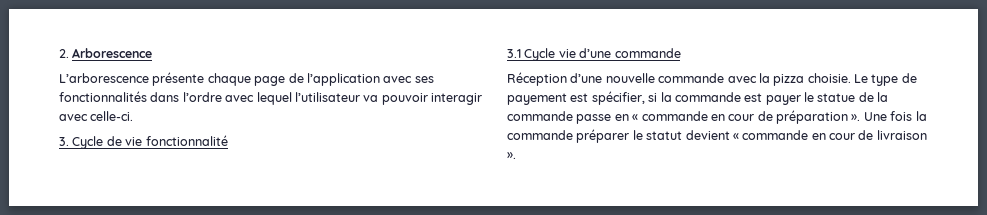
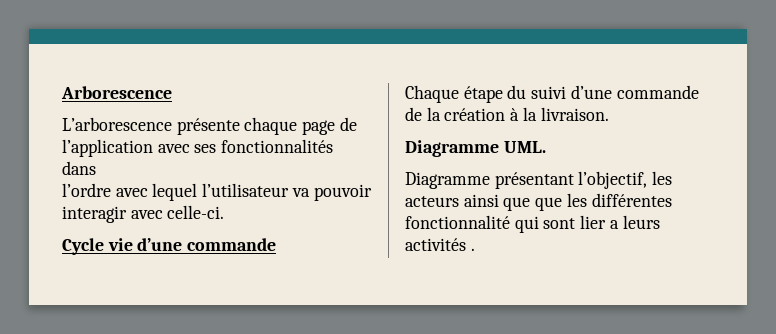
[59,49,69,58] 2. -> (61, 92) none
(180, 97) none -> (96, 168) //
[59,135,228,149] [507,48,681,61] [507,72,917,86] [507,91,889,105] [507,110,927,124] [507,129,927,143] [507,152,516,159] 3. Cycle de vie fonctionnalité // 3.1 Cycle vie d’une commande // Réception d’une nouvelle commande avec la pizza choisie. Le type de payement est spécifier, si la commande est payer le statue de la commande passe en « commande en cour de préparation ». Une fois la commande préparer le statut devient « commande en cour de livraison ». -> [62,238,277,255] [405,85,699,103] [405,107,609,121] [405,140,546,157] [405,171,673,189] [405,193,672,211] [405,215,660,233] [405,238,475,251] Cycle vie d’une commande // Chaque étape du suivi d’une commande de la création à la livraison. // Diagramme UML. // Diagramme présentant l’objectif, les acteurs ainsi que que les différentes fonctionnalité qui sont lier a leurs activités .

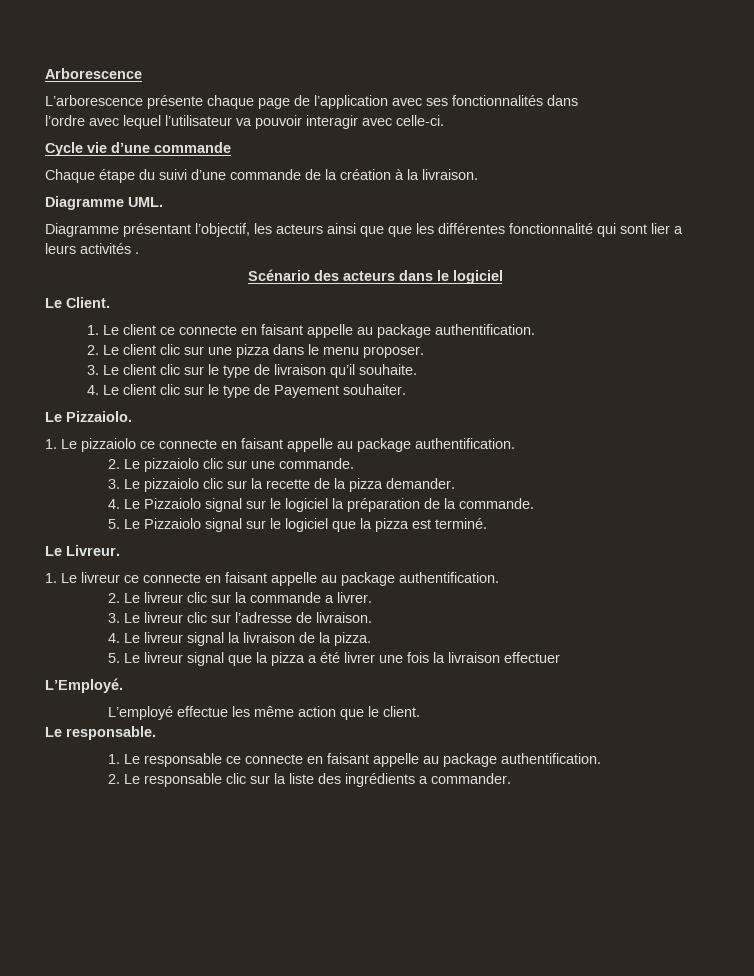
(475, 249) none -> [247,269,503,284] [45,297,110,308] [86,324,535,338] [86,344,424,358] [86,364,417,378] [86,384,406,398] [45,411,132,422] [45,438,515,452] [107,458,354,472] [107,478,455,492] [107,498,534,512] [107,518,487,532] [45,545,120,556] [45,572,499,586] [107,592,372,603] [107,612,372,623] [107,632,371,646] [107,652,560,666] [45,678,123,693] [107,706,420,720] [45,726,156,740] [107,753,601,767] [107,773,511,787] // Scénario des acteurs dans le logiciel // Le Client. // 1. Le client ce connecte en faisant appelle au package authentification. // 2. Le client clic sur une pizza dans le menu proposer. // 3. Le client clic sur le type de livraison qu’il souhaite. // 4. Le client clic sur le type de Payement souhaiter. // Le Pizzaiolo. // 1. Le pizzaiolo ce connecte en faisant appelle au package authentification. // 2. Le pizzaiolo clic sur une commande. // 3. Le pizzaiolo clic sur la recette de la pizza demander. // 4. Le Pizzaiolo signal sur le logiciel la préparation de la commande. // 5. Le Pizzaiolo signal sur le logiciel que la pizza est terminé. // Le Livreur. // 1. Le livreur ce connecte en faisant appelle au package authentification. // 2. Le livreur clic sur la commande a livrer. // 3. Le livreur clic sur l’adresse de livraison. // 4. Le livreur signal la livraison de la pizza. // 5. Le livreur signal que la pizza a été livrer une fois la livraison effectuer // L’Employé. // L’employé effectue les même action que le client. // Le responsable. // 1. Le responsable ce connecte en faisant appelle au package authentification. // 2. Le responsable clic sur la liste des ingrédients a commander.

